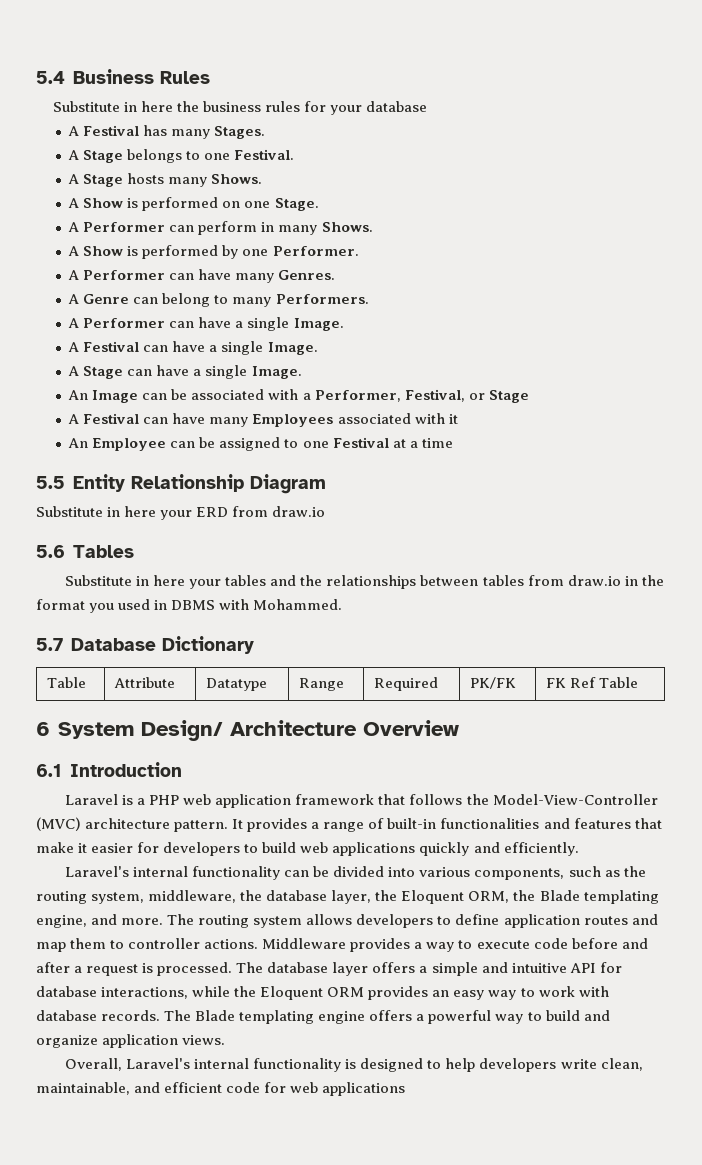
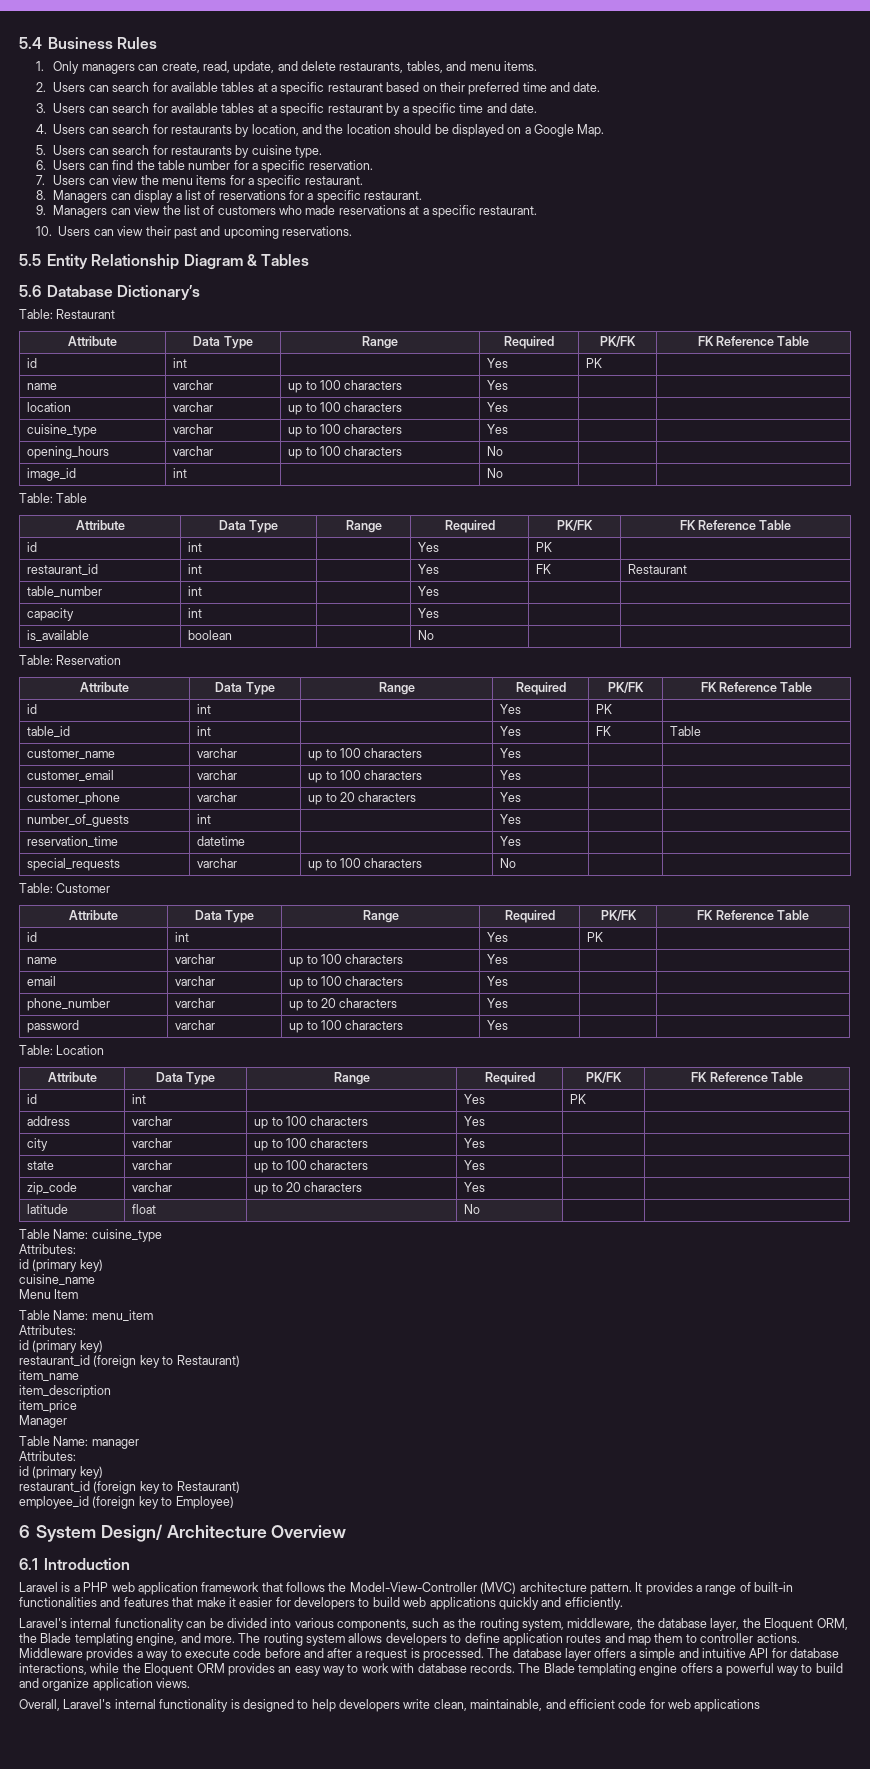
[52,101,428,115] [68,125,266,139] [68,149,295,163] [68,173,263,187] [68,197,319,211] [68,221,373,235] [68,245,359,259] [68,269,336,283] [68,293,369,307] [68,317,344,331] [68,341,318,355] [68,365,302,379] [68,389,529,403] [68,413,458,427] [68,437,453,451] [36,474,326,494] [36,506,326,520] [36,545,134,558] [65,575,664,589] [36,599,343,613] [36,636,254,654] [47,677,87,688] [114,677,176,688] [206,678,268,691] [299,678,345,691] [374,677,439,691] [470,677,517,689] [546,677,639,688] Substitute in here the business rules for your database // A Festival has many Stages. // A Stage belongs to one Festival. // A Stage hosts many Shows. // A Show is performed on one Stage. // A Performer can perform in many Shows. // A Show is performed by one Performer. // A Performer can have many Genres. // A Genre can belong to many Performers. // A Performer can have a single Image. // A Festival can have a single Image. // A Stage can have a single Image. // An Image can be associated with a Performer, Festival, or Stage // A Festival can have many Employees associated with it // An Employee can be assigned to one Festival at a time // 5.5 Entity Relationship Diagram // Substitute in here your ERD from draw.io // 5.6 Tables // Substitute in here your tables and the relationships between tables from draw.io in the format you used in DBMS with Mohammed. // 5.7 Database Dictionary // Table | Attribute | Datatype | Range | Required | PK/FK | FK Ref Table -> [36,61,537,74] [36,82,601,95] [36,103,538,116] [36,124,605,137] [36,145,323,158] [36,160,373,173] [36,175,363,188] [36,190,423,203] [36,205,538,218] [36,226,353,239] [19,254,309,270] [19,285,201,300] [19,309,116,319] [68,336,117,346] [193,336,253,349] [362,336,398,349] [504,336,554,349] [600,336,636,347] [697,336,810,346] [27,358,38,368] [173,358,188,368] [487,358,509,368] [586,358,603,368] [27,383,58,390] [173,380,214,390] [288,380,403,393] [487,380,509,390] [27,402,72,412] [173,402,214,412] [288,402,403,415] [487,402,509,412] [27,424,98,437] [173,424,214,434] [288,424,403,437] [487,424,509,434] [27,446,110,459] [173,446,214,456] [288,446,403,459] [487,446,504,456] [27,468,77,481] [173,468,188,478] [487,468,504,478] [19,493,88,503] [75,520,125,530] [218,520,279,533] [345,520,382,533] [444,520,495,533] [557,520,593,531] [679,520,792,530] [27,542,38,552] [188,542,203,552] [418,542,440,552] [536,542,553,552] [27,564,99,575] [188,564,203,574] [418,564,440,574] [536,564,552,574] [628,564,688,574] [27,586,103,597] [188,586,203,596] [418,586,440,596] [27,608,75,621] [188,608,203,618] [418,608,440,618] [27,630,90,641] [188,630,233,640] [418,630,435,640] [19,655,122,665] [80,682,129,692] [215,682,275,695] [378,682,415,695] [515,682,566,695] [608,682,644,693] [700,682,813,692] [27,704,38,714] [197,704,212,714] [500,704,522,714] [596,704,613,714] [27,726,71,737] [197,726,212,736] [500,726,522,736] [596,726,612,736] [670,726,702,736] [27,749,116,759] [197,748,238,758] [308,748,423,761] [500,748,522,758] [27,770,115,781] [197,770,238,780] [308,770,423,783] [500,770,522,780] [27,792,121,805] [197,792,238,802] [308,792,417,805] [500,792,522,802] [27,814,130,827] [197,814,212,824] [500,814,522,824] [27,836,119,847] [197,836,246,846] [500,836,522,846] [27,858,121,871] [197,858,238,868] [308,858,423,871] [500,858,517,868] [19,883,111,893] [69,910,118,920] [194,910,255,923] [362,910,399,923] [504,910,555,923] [600,910,637,921] [697,910,809,920] [27,932,38,942] [175,932,190,942] [487,932,509,942] [587,932,604,942] [27,957,58,964] [175,954,216,964] [289,954,404,967] [487,954,509,964] [27,976,57,986] [175,976,216,986] [289,976,404,989] [487,976,509,986] [27,998,111,1011] [175,998,216,1008] [289,998,398,1011] [487,998,509,1008] [27,1020,80,1033] [175,1020,216,1030] [289,1020,404,1033] [487,1020,509,1030] [19,1045,105,1055] [47,1072,97,1082] [155,1072,216,1085] [333,1072,370,1085] [484,1072,535,1085] [586,1072,622,1083] [691,1072,803,1082] [27,1094,38,1104] [132,1094,147,1104] [464,1094,486,1104] [570,1094,587,1104] [27,1116,71,1126] [132,1116,173,1126] [254,1116,369,1129] [464,1116,486,1126] [27,1138,49,1151] [132,1138,173,1148] [254,1138,369,1151] [464,1138,486,1148] [27,1161,55,1170] [132,1160,173,1170] [254,1160,369,1173] [464,1160,486,1170] [27,1182,78,1195] [132,1182,173,1192] [254,1182,363,1195] [464,1182,486,1192] [27,1204,69,1214] [132,1204,157,1214] [464,1204,481,1214] [19,1229,162,1242] [19,1244,76,1254] [19,1259,103,1272] [19,1274,95,1285] [19,1289,79,1299] [19,1310,153,1321] [19,1325,76,1335] [19,1340,103,1353] [19,1355,240,1368] [19,1370,79,1381] [19,1385,111,1398] [19,1400,77,1413] [19,1415,67,1428] [19,1436,139,1449] [19,1451,76,1461] [19,1466,103,1479] [19,1481,240,1494] [19,1496,234,1509] 1. Only managers can create, read, update, and delete restaurants, tables, and menu items. // 2. Users can search for available tables at a specific restaurant based on their preferred time and date. // 3. Users can search for available tables at a specific restaurant by a specific time and date. // 4. Users can search for restaurants by location, and the location should be displayed on a Google Map. // 5. Users can search for restaurants by cuisine type. // 6. Users can find the table number for a specific reservation. // 7. Users can view the menu items for a specific restaurant. // 8. Managers can display a list of reservations for a specific restaurant. // 9. Managers can view the list of customers who made reservations at a specific restaurant. // 10. Users can view their past and upcoming reservations. // 5.5 Entity Relationship Diagram & Tables // 5.6 Database Dictionary’s // Table: Restaurant // Attribute | Data Type | Range | Required | PK/FK | FK Reference Table // id | int | | Yes | PK | // name | varchar | up to 100 characters | Yes | | // location | varchar | up to 100 characters | Yes | | // cuisine_type | varchar | up to 100 characters | Yes | | // opening_hours | varchar | up to 100 characters | No | | // image_id | int | | No | | // Table: Table // Attribute | Data Type | Range | Required | PK/FK | FK Reference Table // id | int | | Yes | PK | // restaurant_id | int | | Yes | FK | Restaurant // table_number | int | | Yes | | // capacity | int | | Yes | | // is_available | boolean | | No | | // Table: Reservation // Attribute | Data Type | Range | Required | PK/FK | FK Reference Table // id | int | | Yes | PK | // table_id | int | | Yes | FK | Table // customer_name | varchar | up to 100 characters | Yes | | // customer_email | varchar | up to 100 characters | Yes | | // customer_phone | varchar | up to 20 characters | Yes | | // number_of_guests | int | | Yes | | // reservation_time | datetime | | Yes | | // special_requests | varchar | up to 100 characters | No | | // Table: Customer // Attribute | Data Type | Range | Required | PK/FK | FK Reference Table // id | int | | Yes | PK | // name | varchar | up to 100 characters | Yes | | // email | varchar | up to 100 characters | Yes | | // phone_number | varchar | up to 20 characters | Yes | | // password | varchar | up to 100 characters | Yes | | // Table: Location // Attribute | Data Type | Range | Required | PK/FK | FK Reference Table // id | int | | Yes | PK | // address | varchar | up to 100 characters | Yes | | // city | varchar | up to 100 characters | Yes | | // state | varchar | up to 100 characters | Yes | | // zip_code | varchar | up to 20 characters | Yes | | // latitude | float | | No | | // Table Name: cuisine_type // Attributes: // id (primary key) // cuisine_name // Menu Item // Table Name: menu_item // Attributes: // id (primary key) // restaurant_id (foreign key to Restaurant) // item_name // item_description // item_price // Manager // Table Name: manager // Attributes: // id (primary key) // restaurant_id (foreign key to Restaurant) // employee_id (foreign key to Employee)

